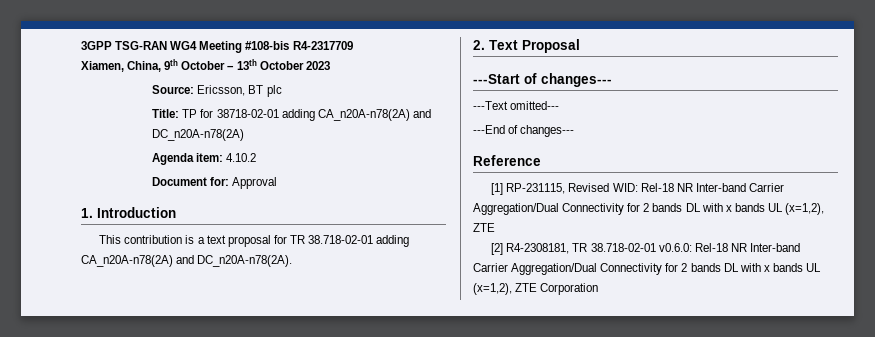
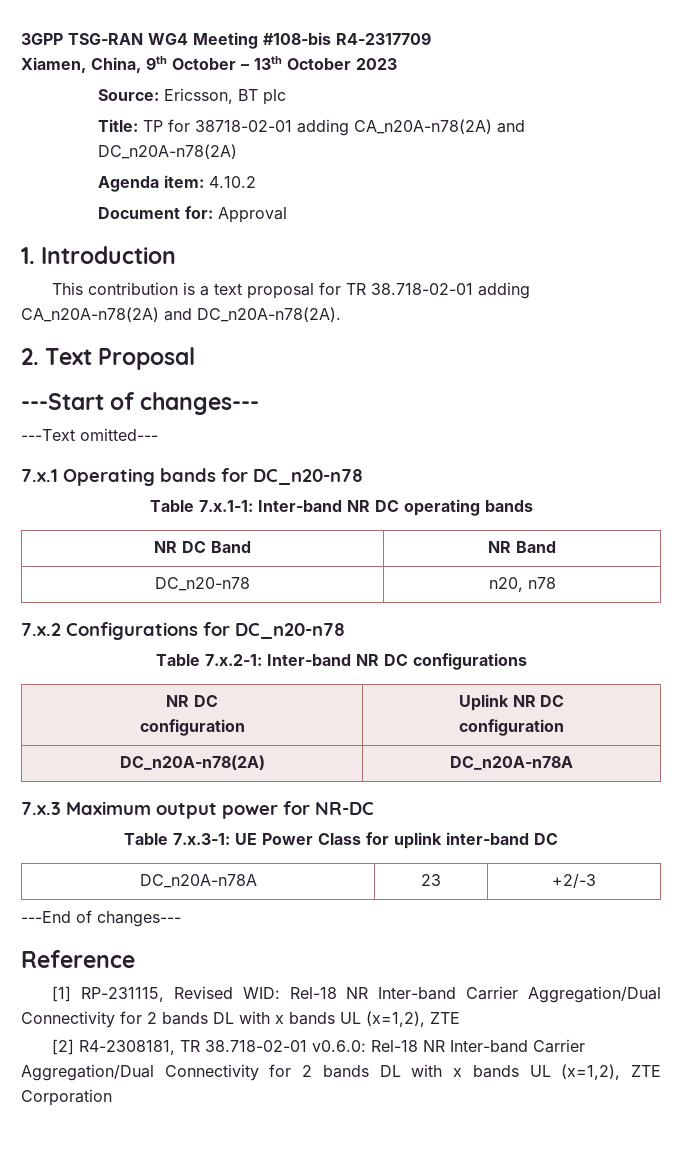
(560, 105) none -> [21,468,363,486] [149,499,533,516] [154,541,251,553] [488,541,556,553] [155,577,250,591] [488,577,556,592] [21,622,345,640] [155,653,527,670] [166,695,218,707] [139,719,245,736] [459,694,564,711] [459,719,564,736] [119,755,265,770] [450,756,573,770] [21,801,374,819] [124,832,558,849] [139,874,257,888] [421,874,441,886] [552,874,596,888] // 7.x.1 Operating bands for DC_n20-n78 // Table 7.x.1-1: Inter-band NR DC operating bands // NR DC Band | NR Band // DC_n20-n78 | n20, n78 // 7.x.2 Configurations for DC_n20-n78 // Table 7.x.2-1: Inter-band NR DC configurations // NR DC // configuration | Uplink NR DC // configuration // DC_n20A-n78(2A) | DC_n20A-n78A // 7.x.3 Maximum output power for NR-DC // Table 7.x.3-1: UE Power Class for uplink inter-band DC // DC_n20A-n78A | 23 | +2/-3

